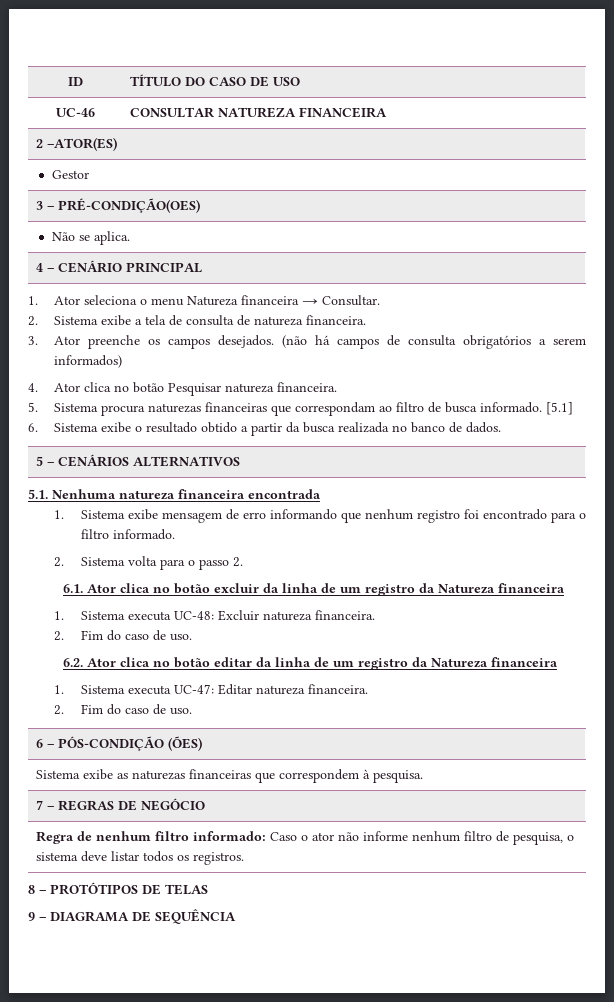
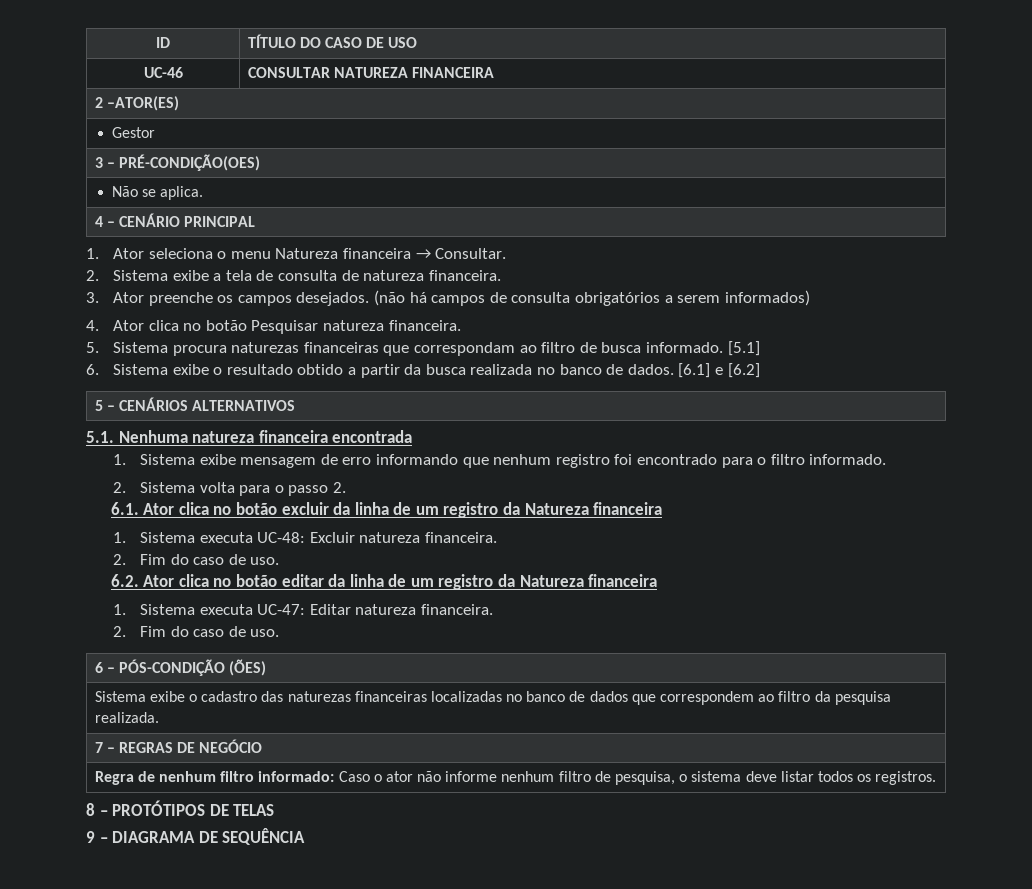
(502, 427) none -> [678,363,760,378] [6.1] e [6.2]
[117,769,424,783] as naturezas financeiras que correspondem à pesquisa. -> [188,691,891,705] [94,712,159,723] o cadastro das naturezas financeiras localizadas no banco de dados que correspondem ao filtro da pesquisa realizada.

